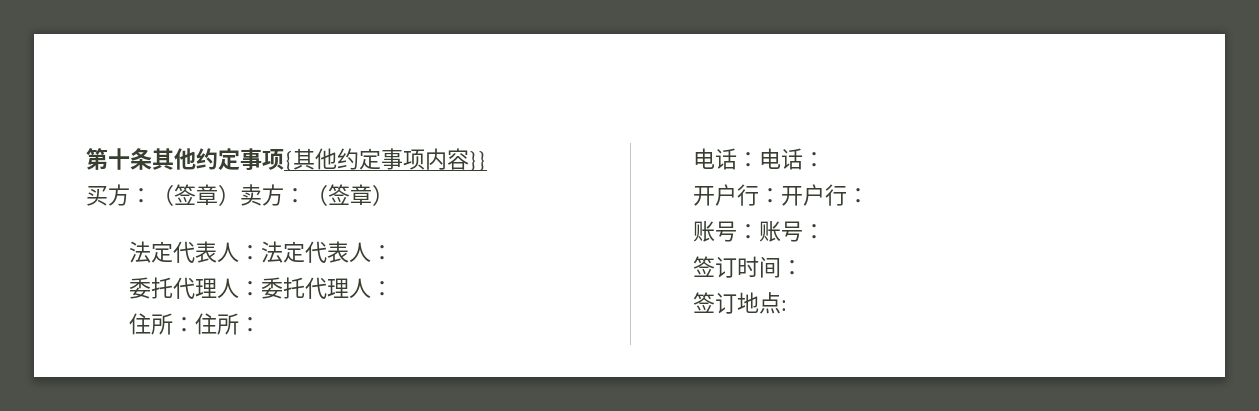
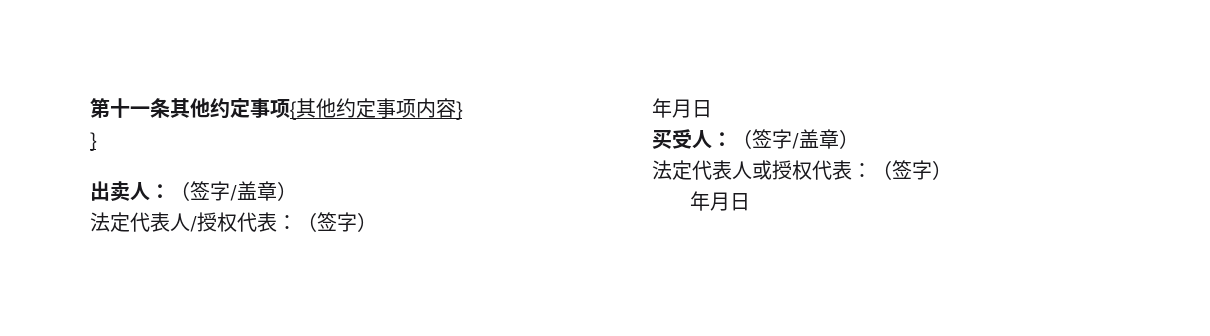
(130, 159) none -> [130,106,150,116] 一
[469,151,487,172] [86,184,394,206] [129,241,394,263] [129,277,394,299] [129,313,262,335] [693,148,826,170] [693,184,870,206] [693,220,826,242] [693,256,804,278] [693,292,788,314] }} // 买方：（签章）卖方：（签章） // 法定代表人：法定代表人： // 委托代理人：委托代理人： // 住所：住所： // 电话：电话： // 开户行：开户行： // 账号：账号： // 签订时间： // 签订地点: -> [456,101,463,120] [90,132,97,151] [90,181,297,201] [90,212,377,232] [652,98,712,118] [652,129,859,149] [652,160,952,180] [689,191,750,211] } // } // 出卖人：（签字/盖章） // 法定代表人/授权代表：（签字） // 年月日 // 买受人：（签字/盖章） // 法定代表人或授权代表：（签字） // 年月日

